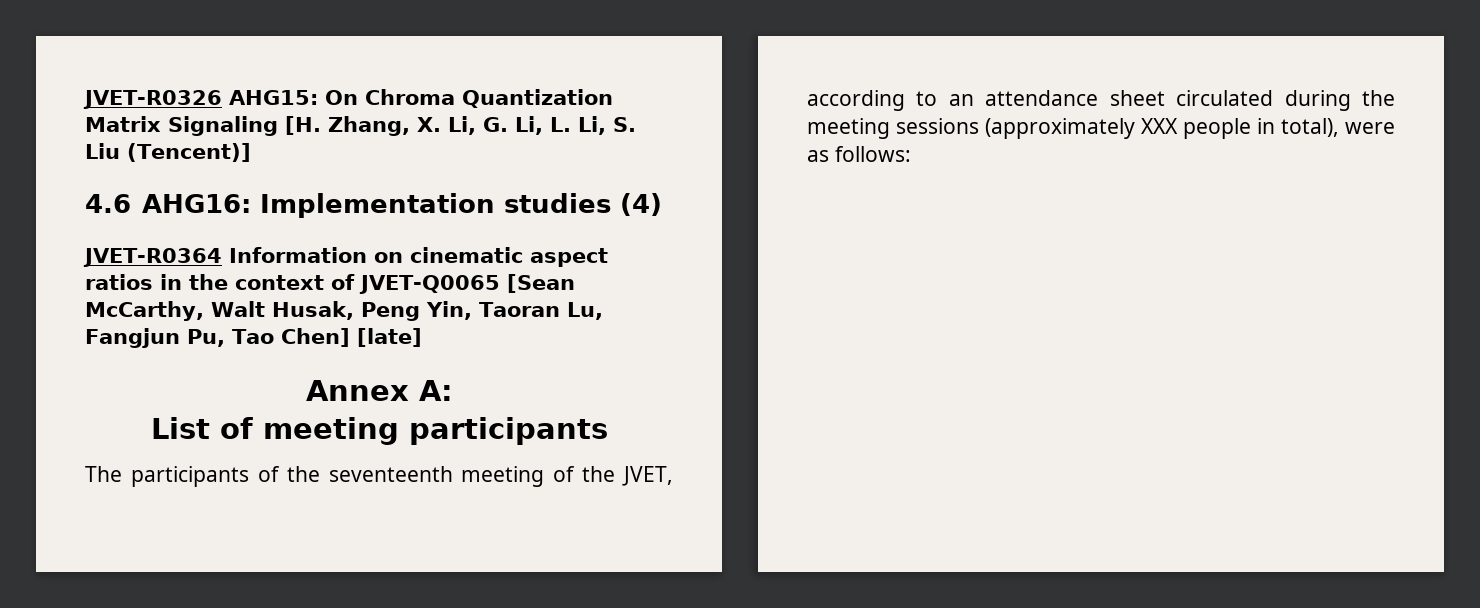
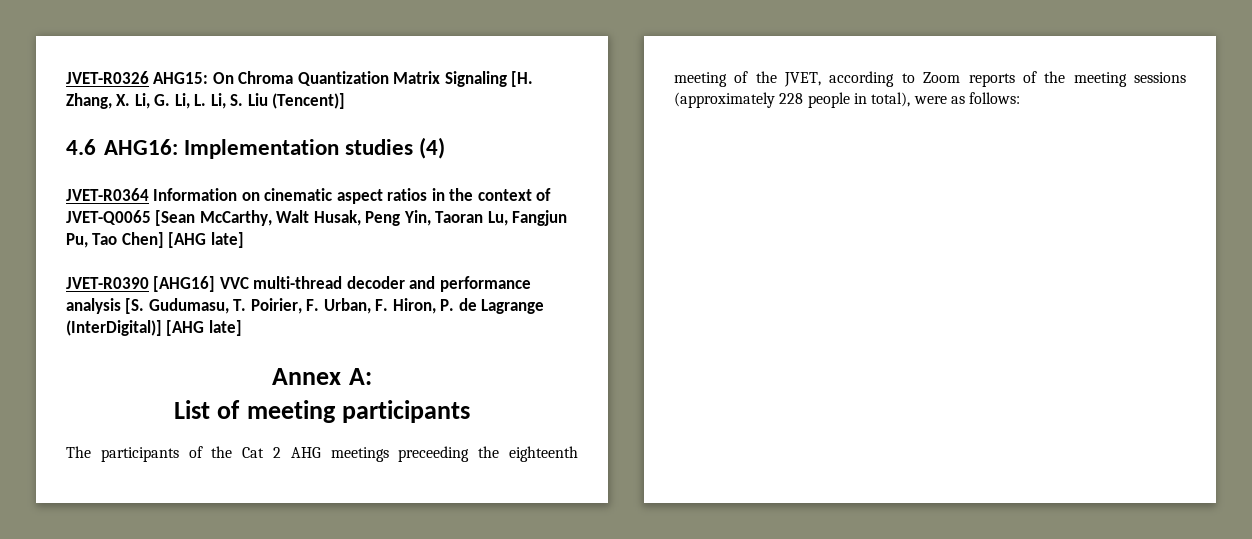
[356,328,422,347] [late] -> [168,232,244,248] [66,276,531,292] [66,298,545,314] [66,320,242,336] [AHG late] // JVET-R0390 [AHG16] VVC multi-thread decoder and performance analysis [S. Gudumasu, T. Poirier, F. Urban, F. Hiron, P. de Lagrange (InterDigital)] [AHG late]
[328,466,453,482] seventeenth -> [242,446,578,462] Cat 2 AHG meetings preceeding the eighteenth
[948,90,1351,111] an attendance sheet circulated during -> [923,71,1037,87] Zoom reports of
[1141,118,1178,134] XXX -> [779,93,804,104] 228

